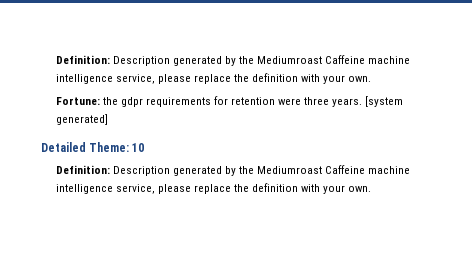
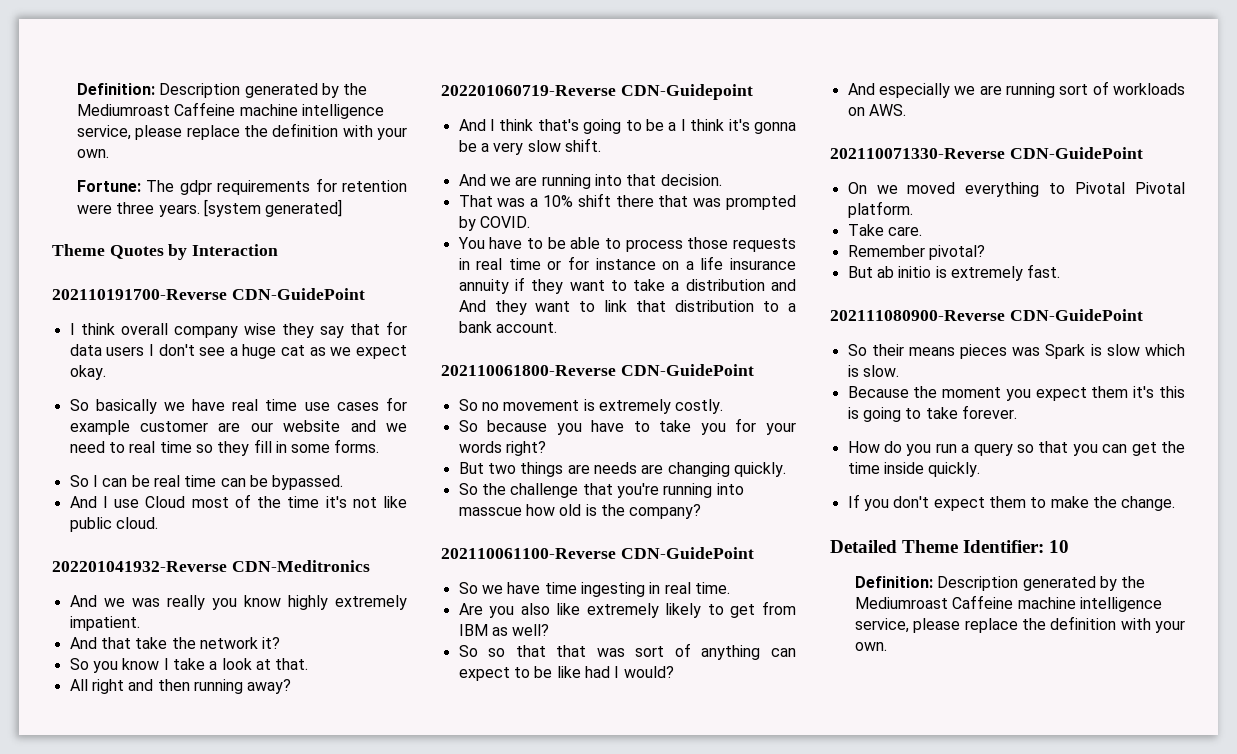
[102,97,118,105] the -> [146,180,175,192] The
(108, 119) none -> [52,244,279,260] [52,288,365,300] [69,321,408,338] [69,344,407,359] [69,365,106,380] [69,397,408,414] [69,420,407,435] [69,439,380,456] [69,475,344,490] [69,494,408,508] [69,517,158,532] [52,560,370,572] [69,595,407,610] [69,616,140,631] [69,637,281,649] [69,658,309,673] [69,679,292,694] [441,84,753,100] [458,119,796,134] [458,138,601,155] [458,174,722,189] [458,193,796,210] [458,216,530,231] [457,237,796,252] [458,256,796,270] [458,277,796,294] [458,300,796,315] [458,321,557,333] [441,364,754,376] [458,399,724,414] [458,418,796,435] [458,441,546,456] [458,462,786,477] [458,483,744,498] [458,504,702,519] [441,547,754,559] [458,582,730,597] [458,601,796,618] [458,624,550,636] [458,643,796,660] [458,666,674,681] [847,81,1185,98] [847,104,906,116] [830,147,1143,159] [847,182,1185,197] [847,201,913,218] [847,224,922,236] [847,245,985,260] [847,264,1061,281] [830,309,1143,321] [847,344,1185,359] [847,365,899,377] [847,386,1185,401] [847,405,1017,422] [847,441,1185,456] [847,462,981,477] [847,494,1176,511] // Theme Quotes by Interaction // 202110191700-Reverse CDN-GuidePoint // I think overall company wise they say that for data users I don't see a huge cat as we expect okay. // So basically we have real time use cases for example customer are our website and we need to real time so they fill in some forms. // So I can be real time can be bypassed. // And I use Cloud most of the time it's not like public cloud. // 202201041932-Reverse CDN-Meditronics // And we was really you know highly extremely impatient. // And that take the network it? // So you know I take a look at that. // All right and then running away? // 202201060719-Reverse CDN-Guidepoint // And I think that's going to be a I think it's gonna be a very slow shift. // And we are running into that decision. // That was a 10% shift there that was prompted by COVID. // You have to be able to process those requests in real time or for instance on a life insurance annuity if they want to take a distribution and And they want to link that distribution to a bank account. // 202110061800-Reverse CDN-GuidePoint // So no movement is extremely costly. // So because you have to take you for your words right? // But two things are needs are changing quickly. // So the challenge that you're running into masscue how old is the company? // 202110061100-Reverse CDN-GuidePoint // So we have time ingesting in real time. // Are you also like extremely likely to get from IBM as well? // So so that that was sort of anything can expect to be like had I would? // And especially we are running sort of workloads on AWS. // 202110071330-Reverse CDN-GuidePoint // On we moved everything to Pivotal Pivotal platform. // Take care. // Remember pivotal? // But ab initio is extremely fast. // 202111080900-Reverse CDN-GuidePoint // So their means pieces was Spark is slow which is slow. // Because the moment you expect them it's this is going to take forever. // How do you run a query so that you can get the time inside quickly. // If you don't expect them to make the change.
[89,142,130,152] Theme: -> [902,540,1045,553] Theme Identifier:

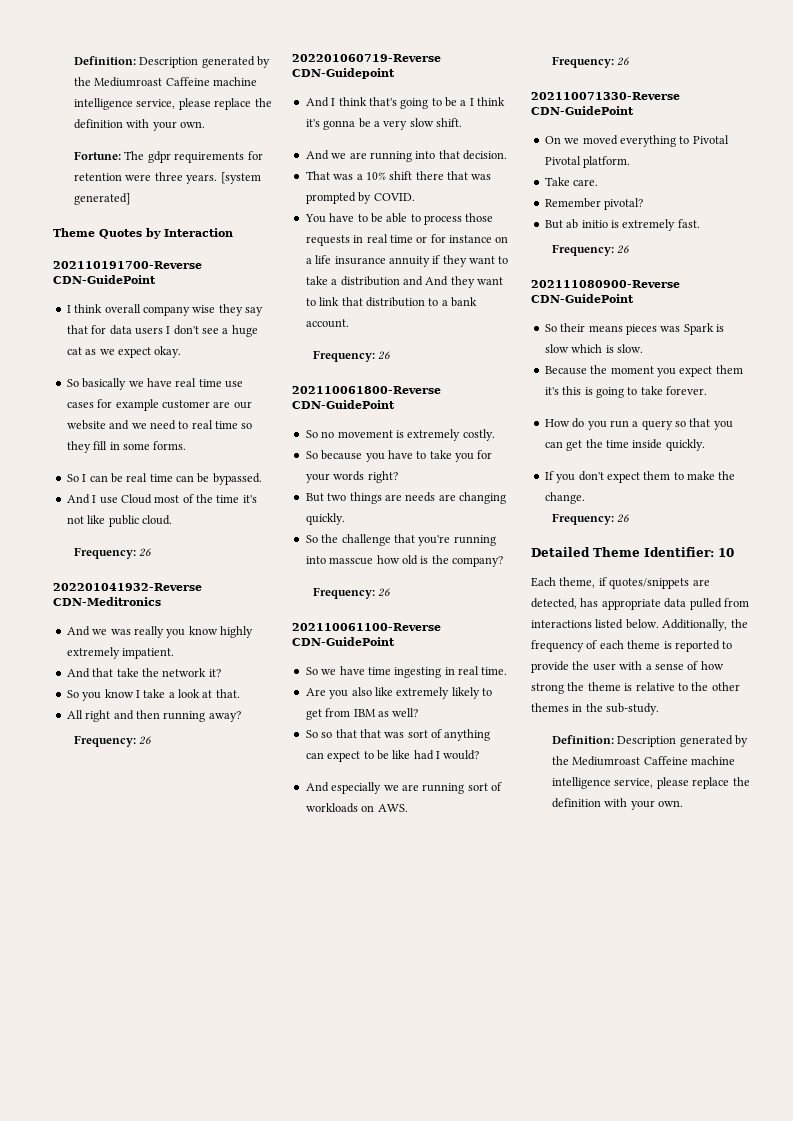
(158, 523) none -> [74,547,152,559] // Frequency: 26
(292, 686) none -> [74,735,152,747] // Frequency: 26
(557, 327) none -> [313,350,391,362] // Frequency: 26
(702, 511) none -> [313,587,391,599] // Frequency: 26
(906, 110) none -> [552,56,630,68] // Frequency: 26
(1061, 271) none -> [552,244,630,256] // Frequency: 26
(1176, 503) none -> [552,513,630,525] // Frequency: 26
(1070, 546) none -> [531,577,710,589] [531,598,749,610] [531,619,748,631] [531,640,733,652] [531,661,724,673] [531,682,740,694] [531,703,660,715] // Each theme, if quotes/snippets are detected, has appropriate data pulled from interactions listed below. Additionally, the frequency of each theme is reported to provide the user with a sense of how strong the theme is relative to the other themes in the sub-study.

